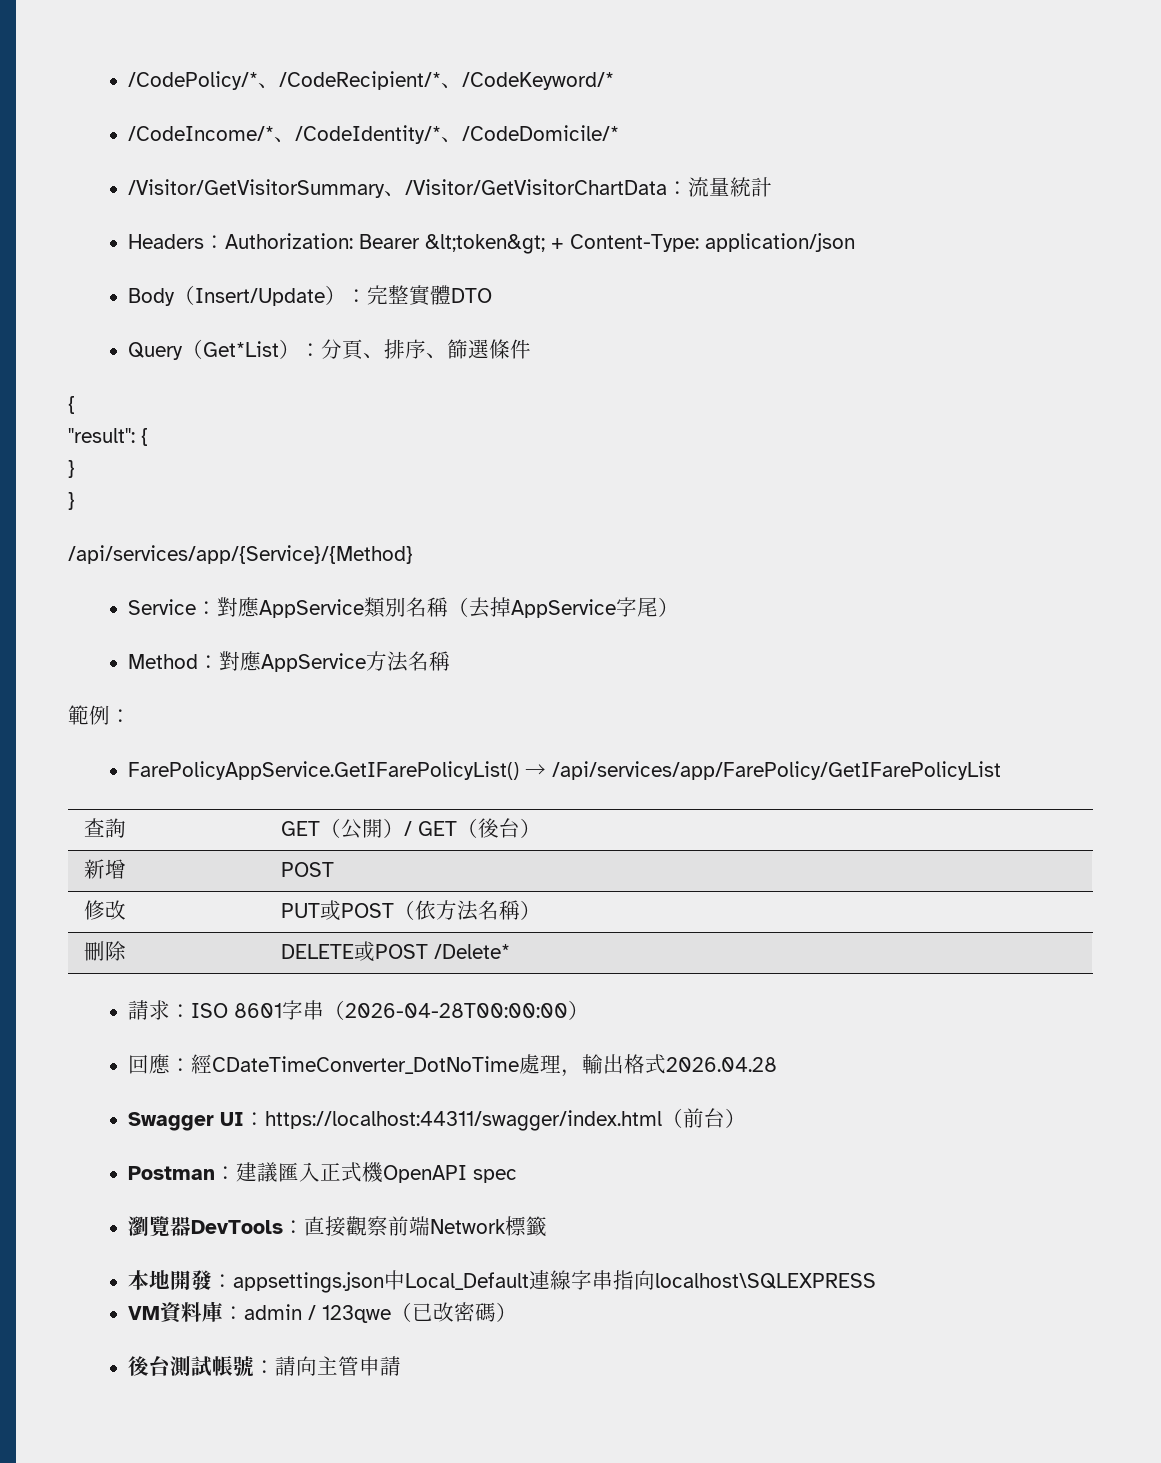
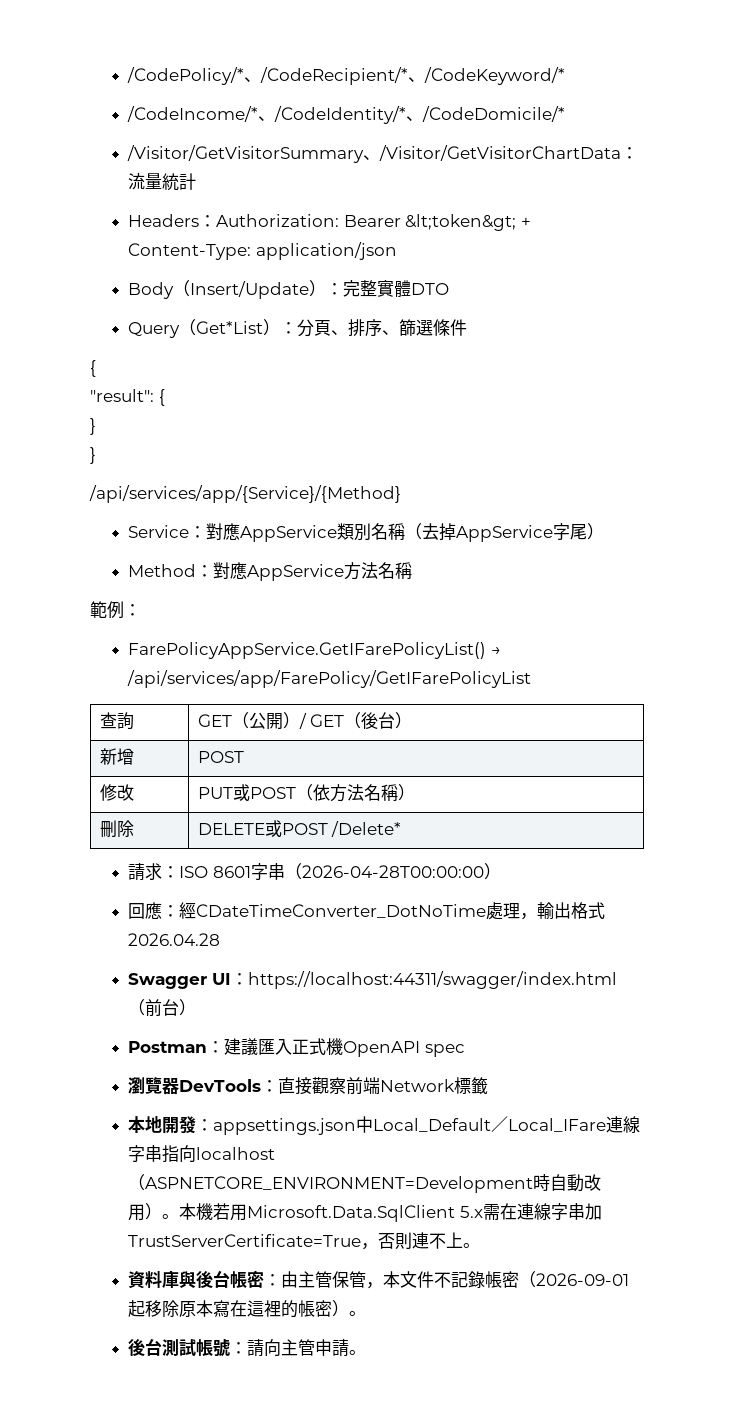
(530, 1281) none -> [491,1116,607,1132] ／Local_IFare
[655,1273,877,1289] [128,1301,518,1324] localhost\SQLEXPRESS // VM資料庫：admin / 123qwe（已改密碼） -> [196,1147,276,1160] [128,1174,602,1193] [128,1203,602,1222] [128,1232,481,1250] [128,1270,630,1289] [128,1300,367,1318] localhost（ASPNETCORE_ENVIRONMENT=Development時自動改用）。本機若用Microsoft.Data.SqlClient 5.x需在連線字串加TrustServerCertificate=True，否則連不上。 // 資料庫與後台帳密：由主管保管，本文件不記錄帳密（2026-09-01起移除原本寫在這裡的帳密）。
(402, 1366) none -> [349,1350,367,1355] 。

